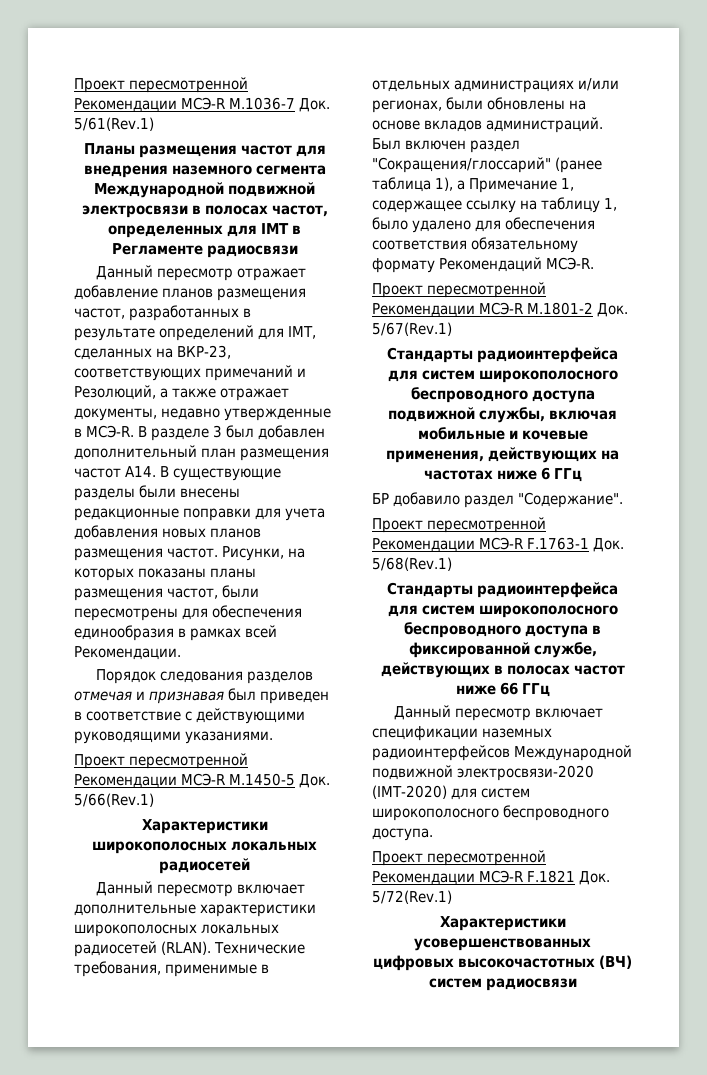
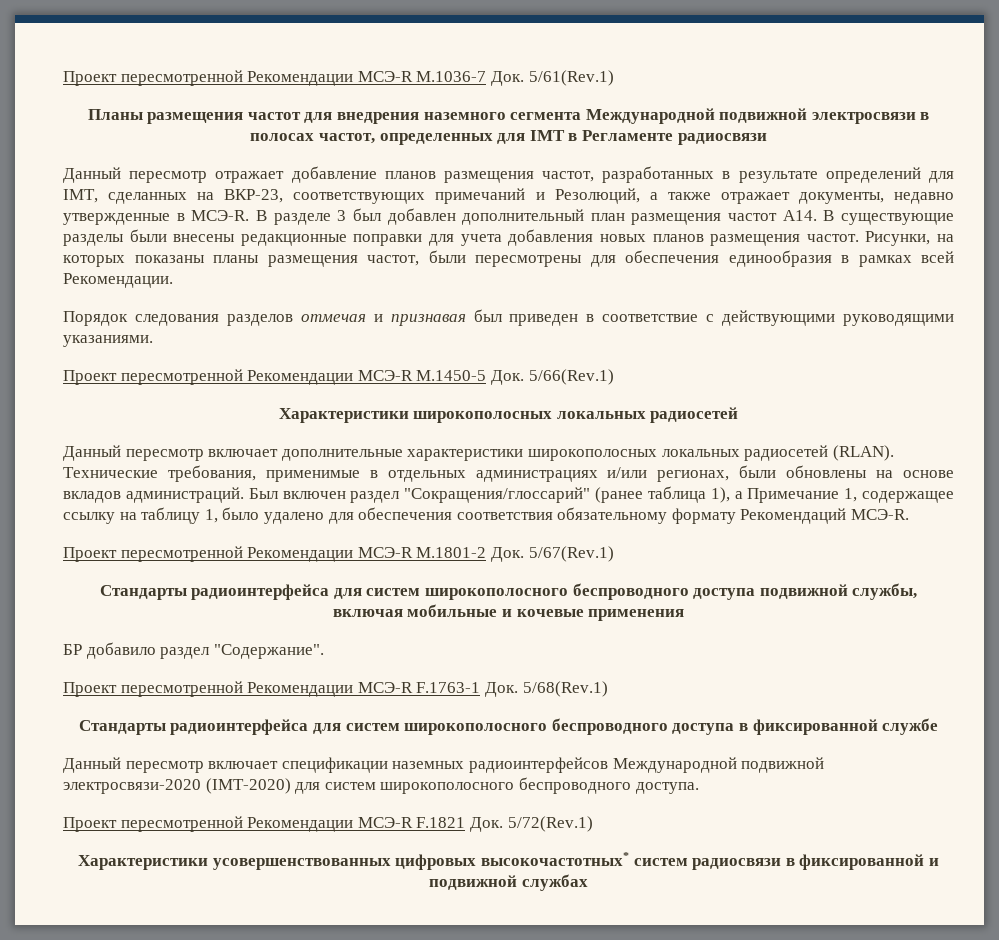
[386,447,619,463] [423,467,582,482] применения, действующих на частотах ниже 6 ГГц -> [588,609,685,621] применения
[533,642,597,658] [380,662,625,678] [455,682,550,697] службе, действующих в полосах частот ниже 66 ГГц -> [882,718,939,735] службе
[458,955,632,969] [428,978,577,991] высокочастотных (ВЧ) систем радиосвязи -> [480,852,939,870] [429,874,588,891] высокочастотных* систем радиосвязи в фиксированной и подвижной службах

